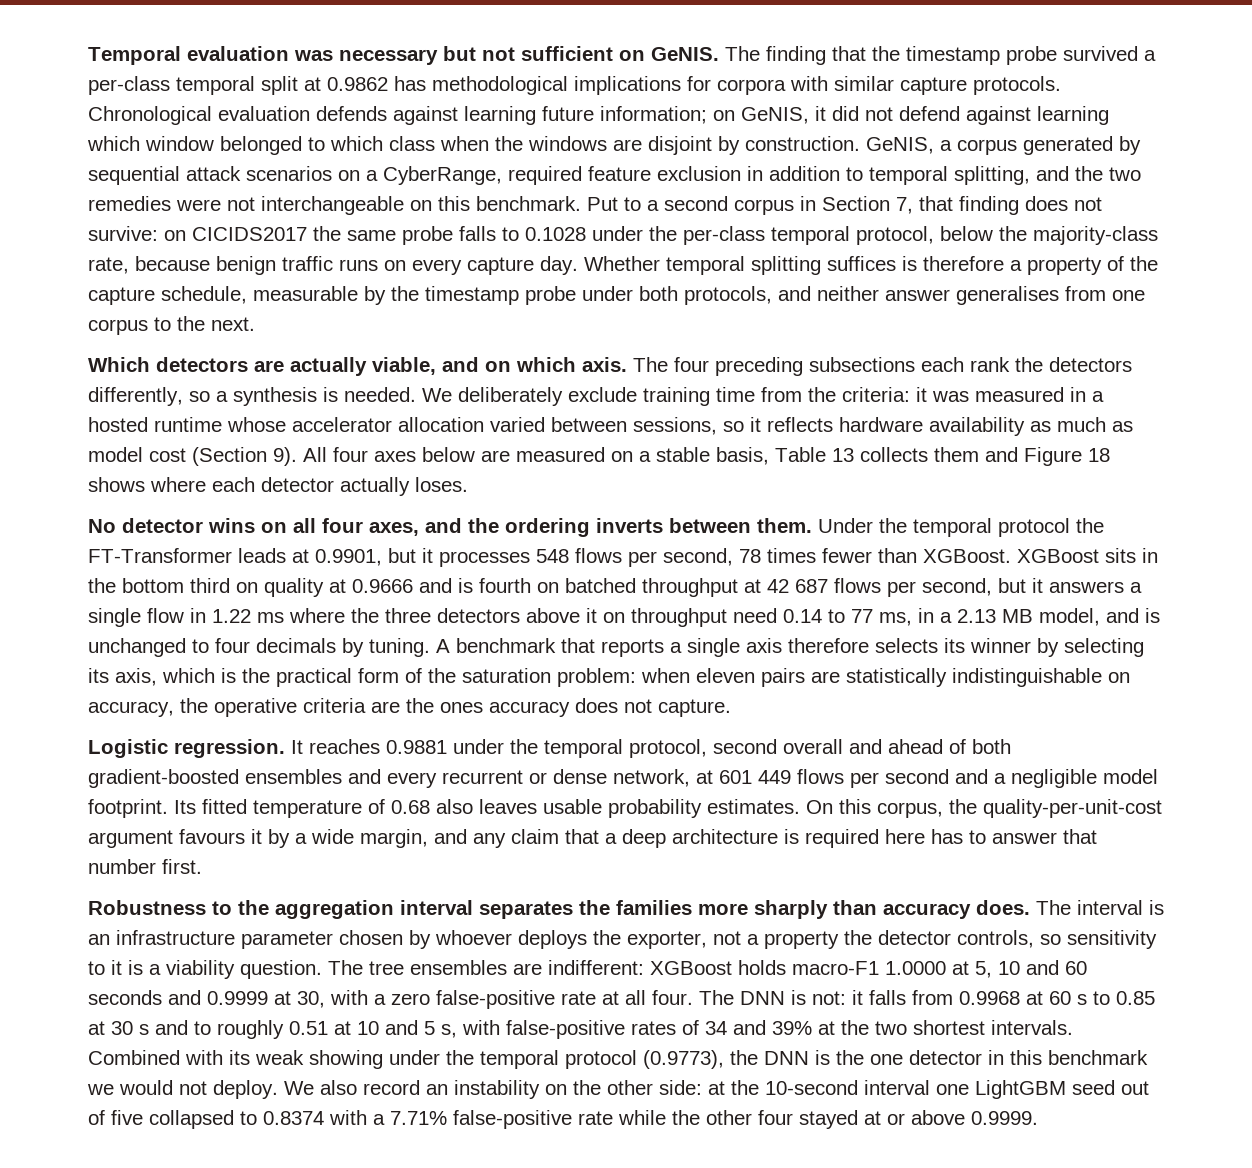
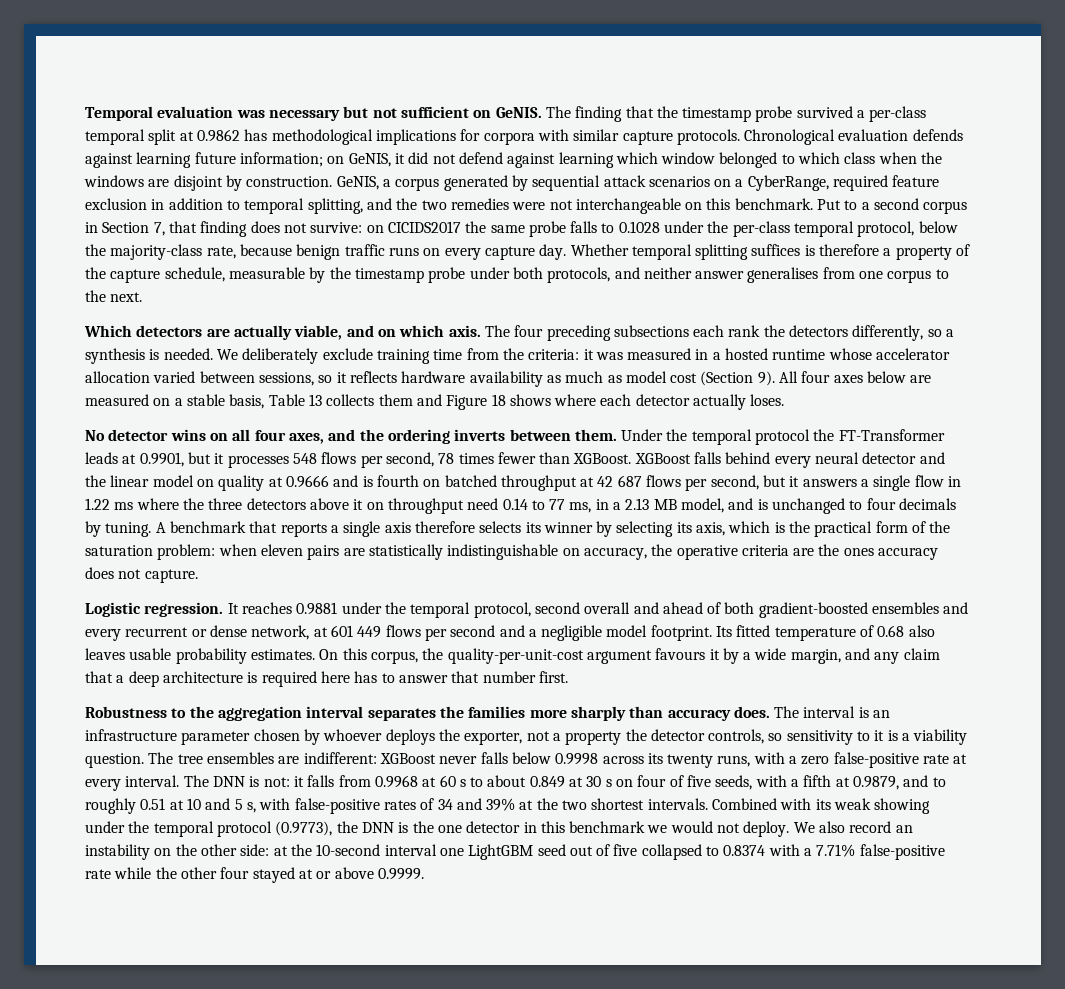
[1105,548,1158,563] [88,578,230,593] sits in the bottom third -> [694,452,945,468] [85,475,194,487] falls behind every neural detector and the linear model
[738,960,1087,978] [88,990,325,1008] holds macro-F1 1.0000 at 5, 10 and 60 seconds and 0.9999 at 30, -> [439,752,751,768] never falls below 0.9998 across its twenty runs,
[625,990,693,1005] all four. -> [85,775,180,791] every interval.
[1116,991,1155,1005] 0.85 -> [487,775,565,788] about 0.849
(149, 1029) none -> [616,775,899,790] on four of five seeds, with a fifth at 0.9879,

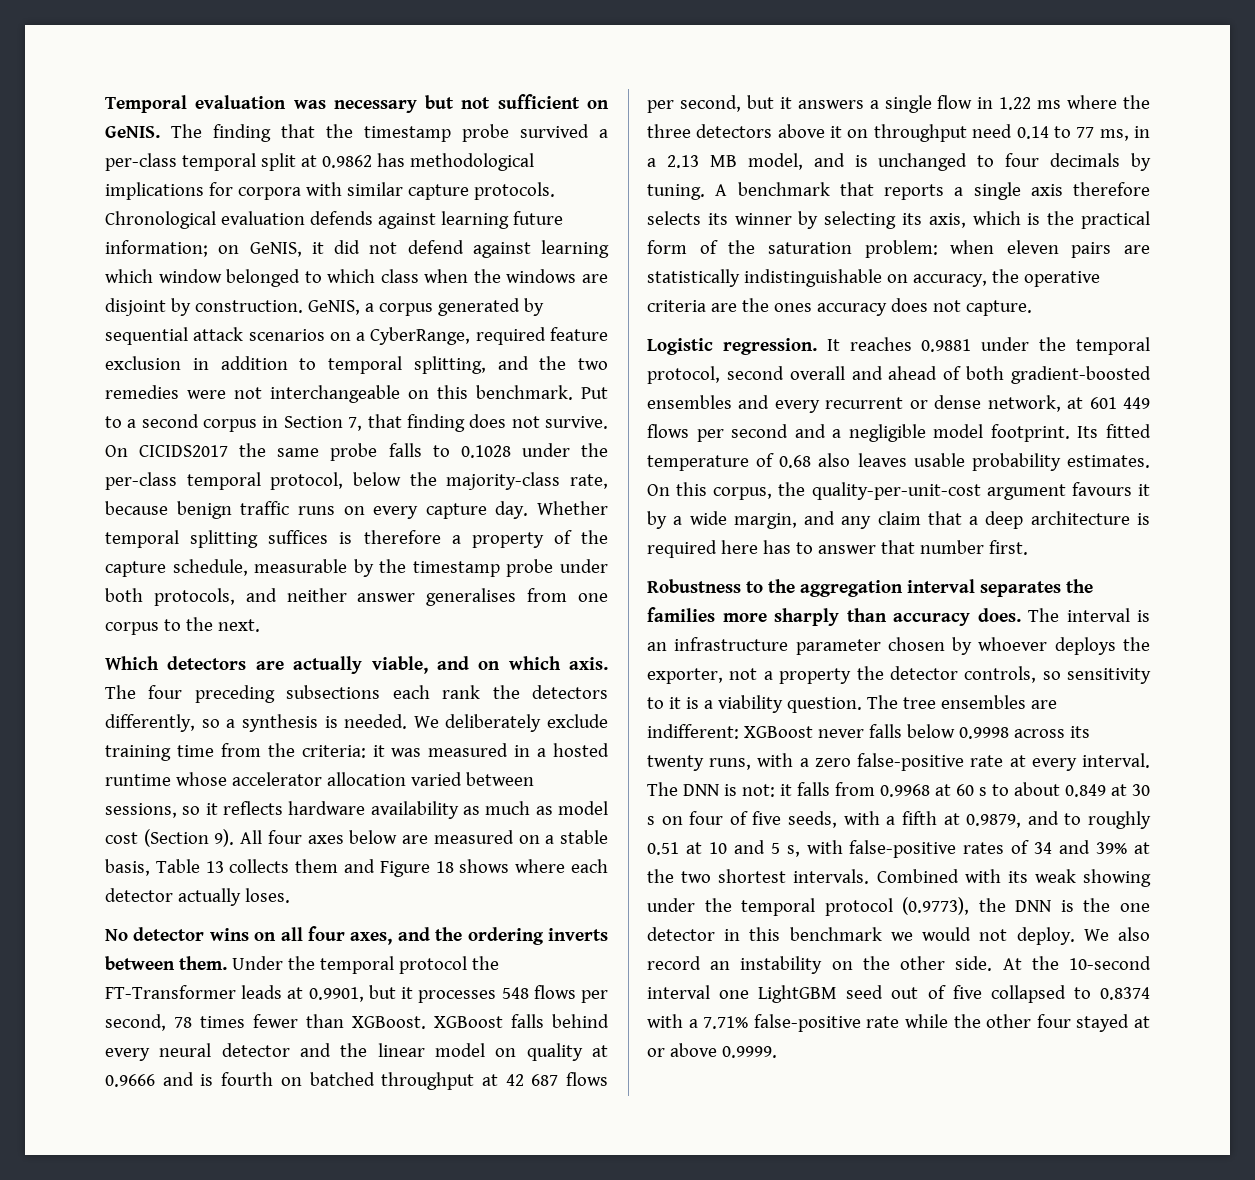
[310,222,384,233] survive: on -> [545,416,608,429] [105,445,128,457] survive. On
[240,844,288,856] side: at -> [955,956,1022,971] side. At

